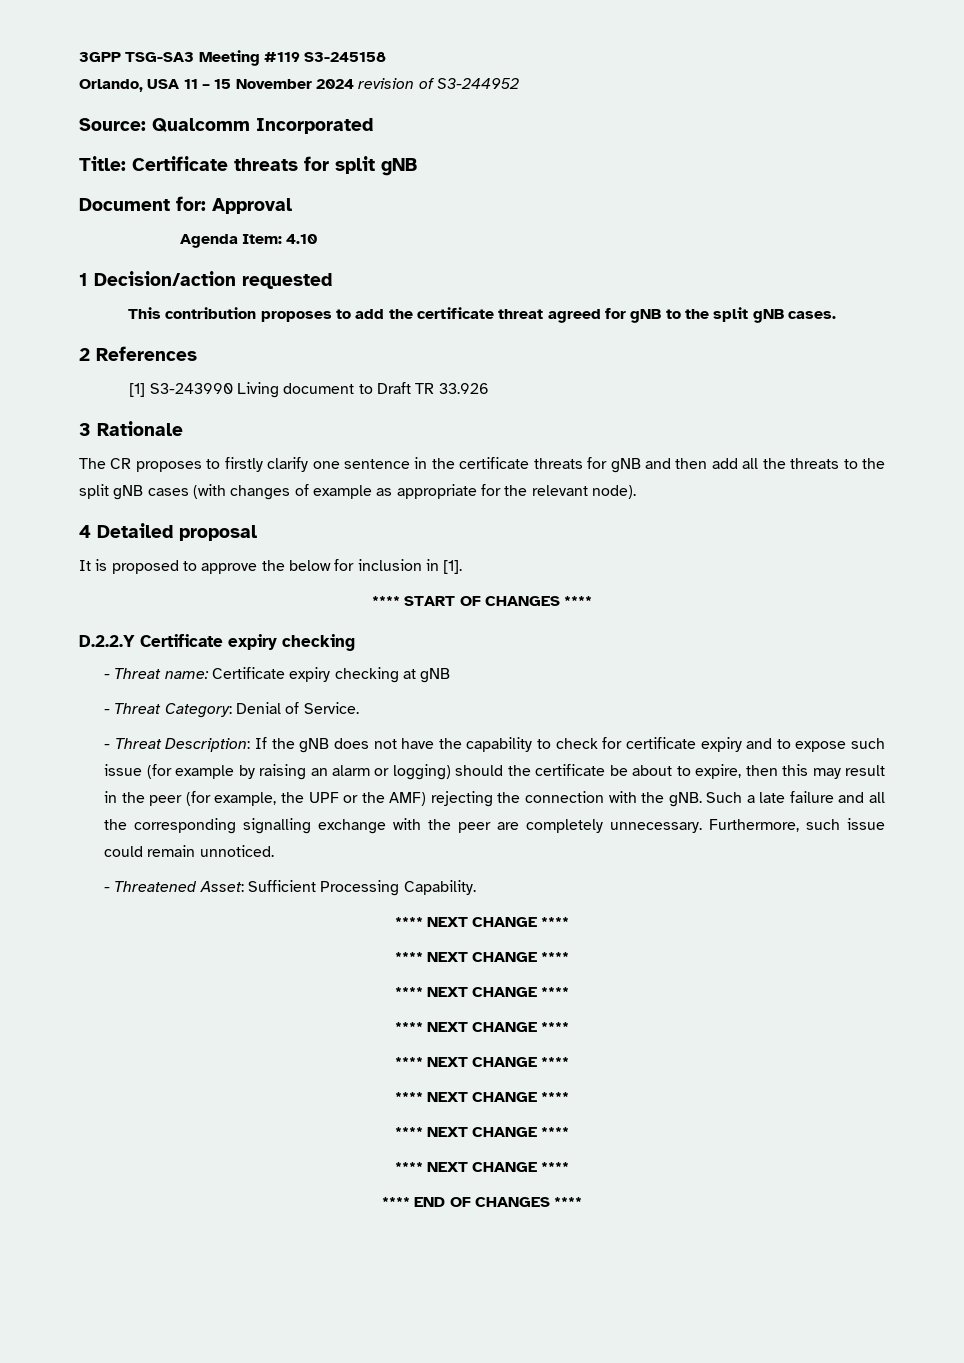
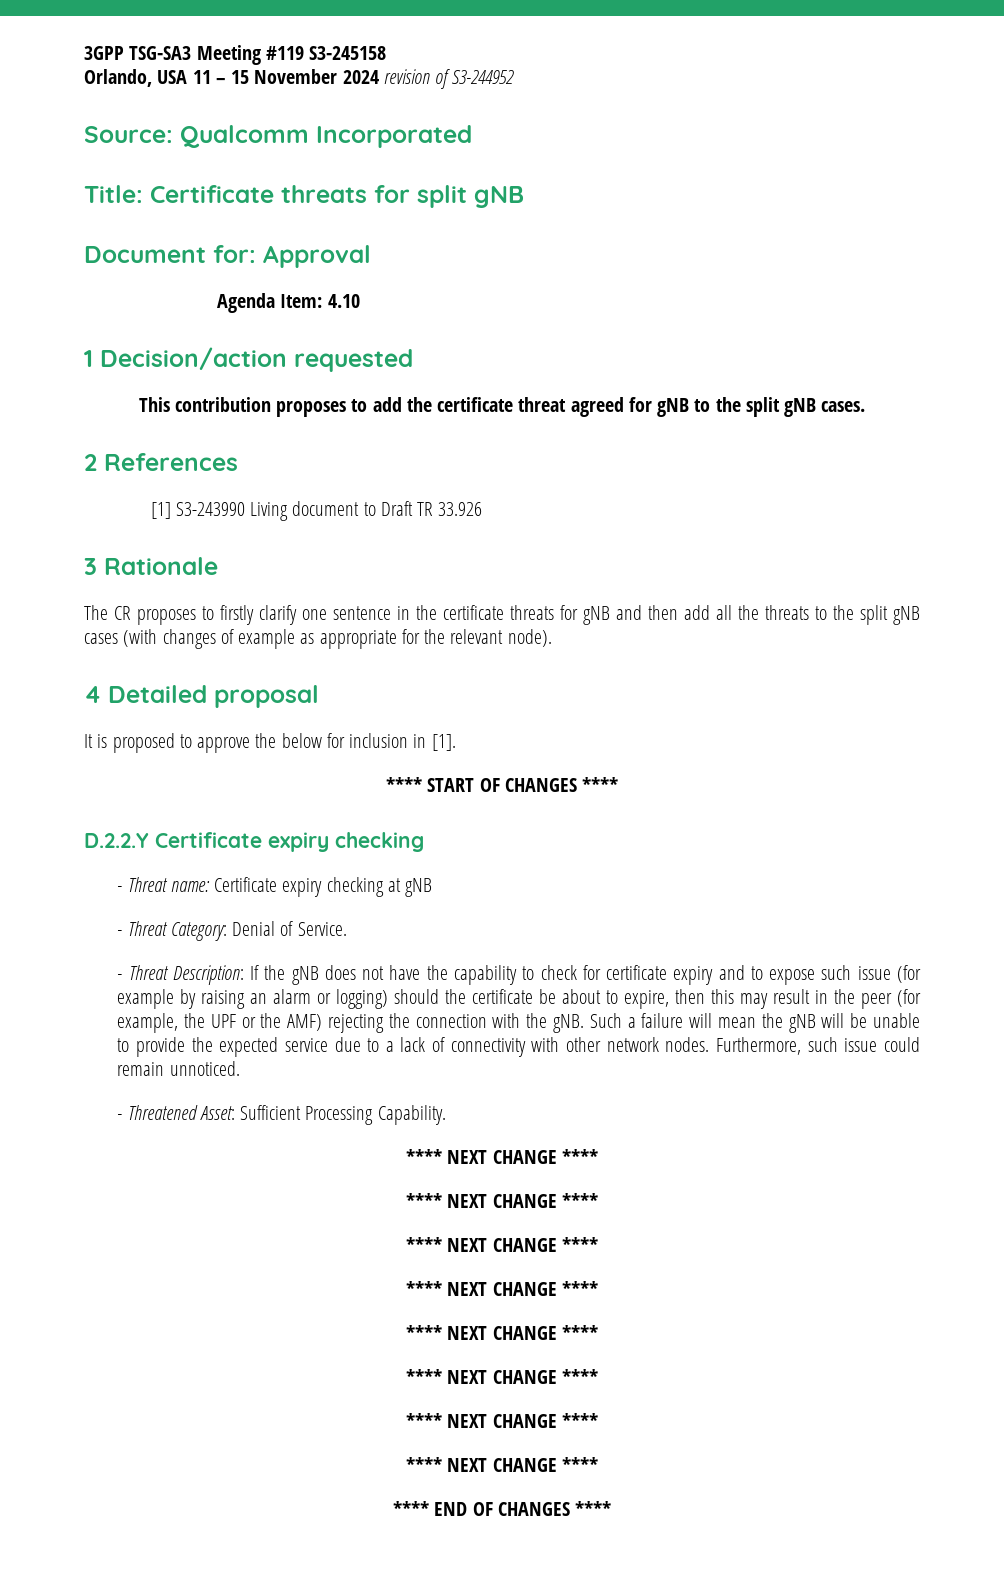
[759,791,886,803] [104,818,703,834] late failure and all the corresponding signalling exchange with the peer are completely unnecessary. -> [641,1013,921,1033] [117,1037,710,1057] failure will mean the gNB will be unable to provide the expected service due to a lack of connectivity with other network nodes.

